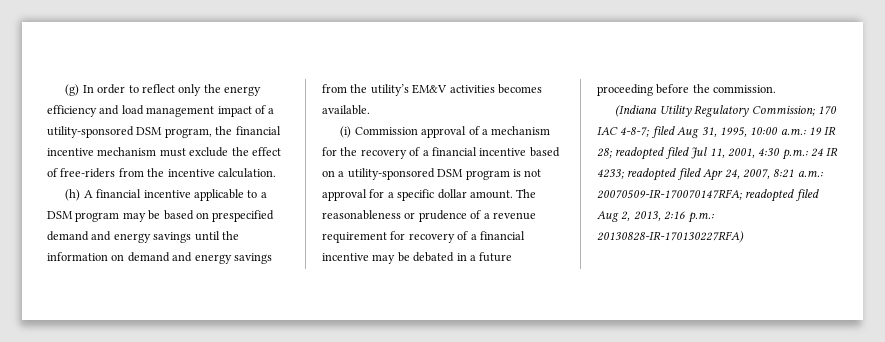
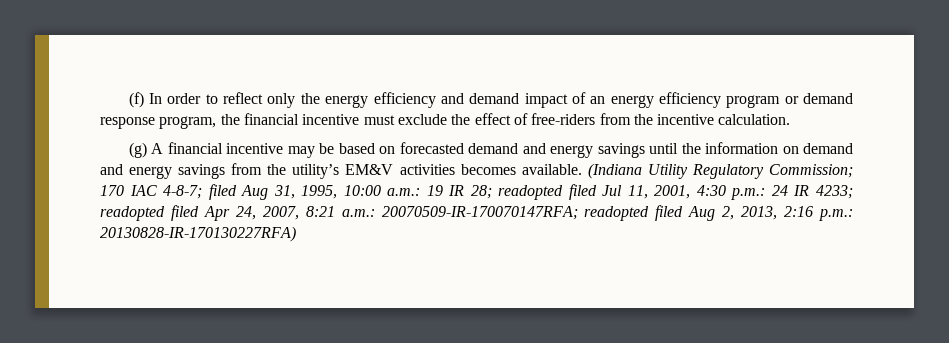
[65,84,80,96] (g) -> [128,92,144,108] (f)
[121,105,275,117] [47,126,163,138] load management impact of a utility-sponsored DSM -> [469,92,853,108] [100,117,155,129] demand impact of an energy efficiency program or demand response
[97,147,157,156] mechanism -> (360, 119) none
[65,189,81,201] (h) -> [128,142,147,158] (g)
[193,189,267,201] [47,211,120,222] applicable to a DSM program -> (284, 148) none
[212,210,275,222] prespecified -> [399,142,464,154] forecasted
[340,126,551,138] [322,147,560,159] [322,168,542,180] [322,189,537,201] [322,210,536,222] [322,231,525,243] [322,252,513,264] [597,84,777,96] // (i) Commission approval of a mechanism for the recovery of a financial incentive based on a utility-sponsored DSM program is not approval for a specific dollar amount. The reasonableness or prudence of a revenue requirement for recovery of a financial incentive may be debated in a future proceeding before the commission. // -> (582, 169) none

